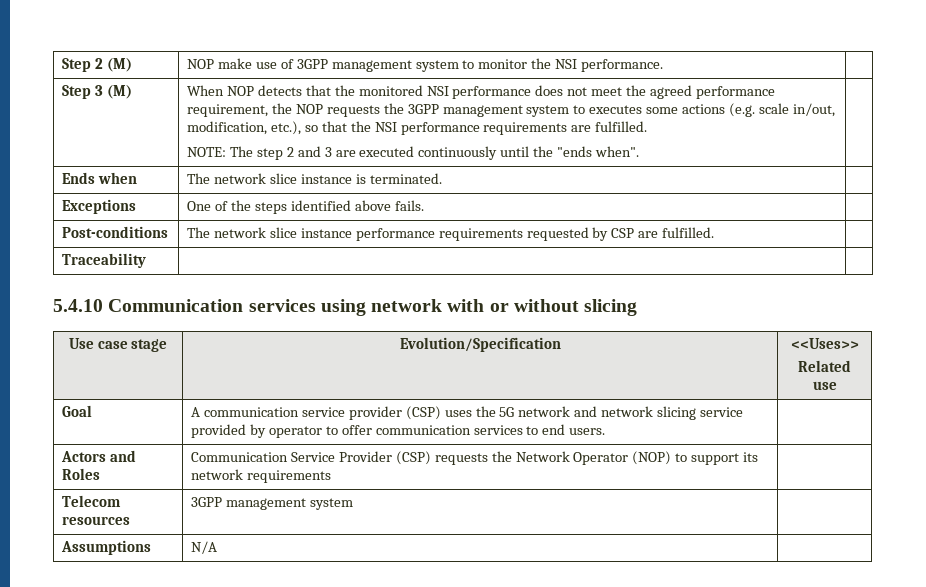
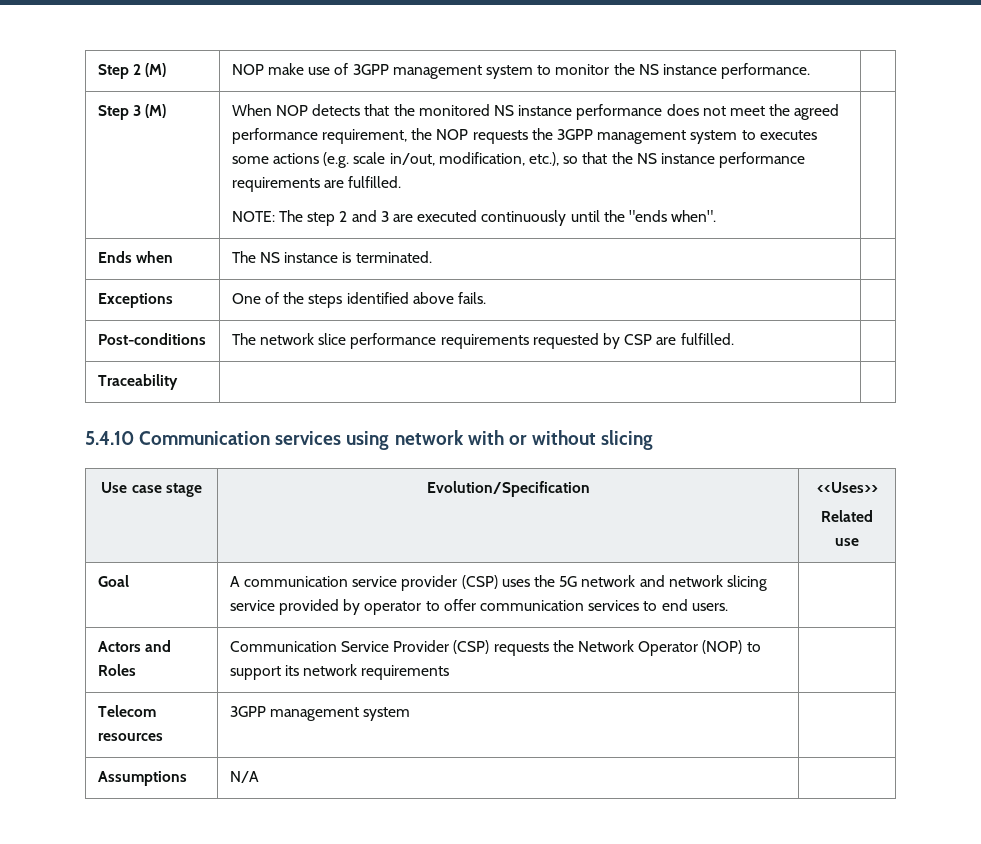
[555,59,578,69] NSI -> [638,64,717,75] NS instance
[426,86,449,96] NSI -> [493,105,573,116] NS instance
[374,122,397,132] NSI -> [636,153,715,164] NS instance
[213,173,297,184] network slice -> [260,252,281,263] NS
[300,228,352,238] instance -> (347, 339) none

